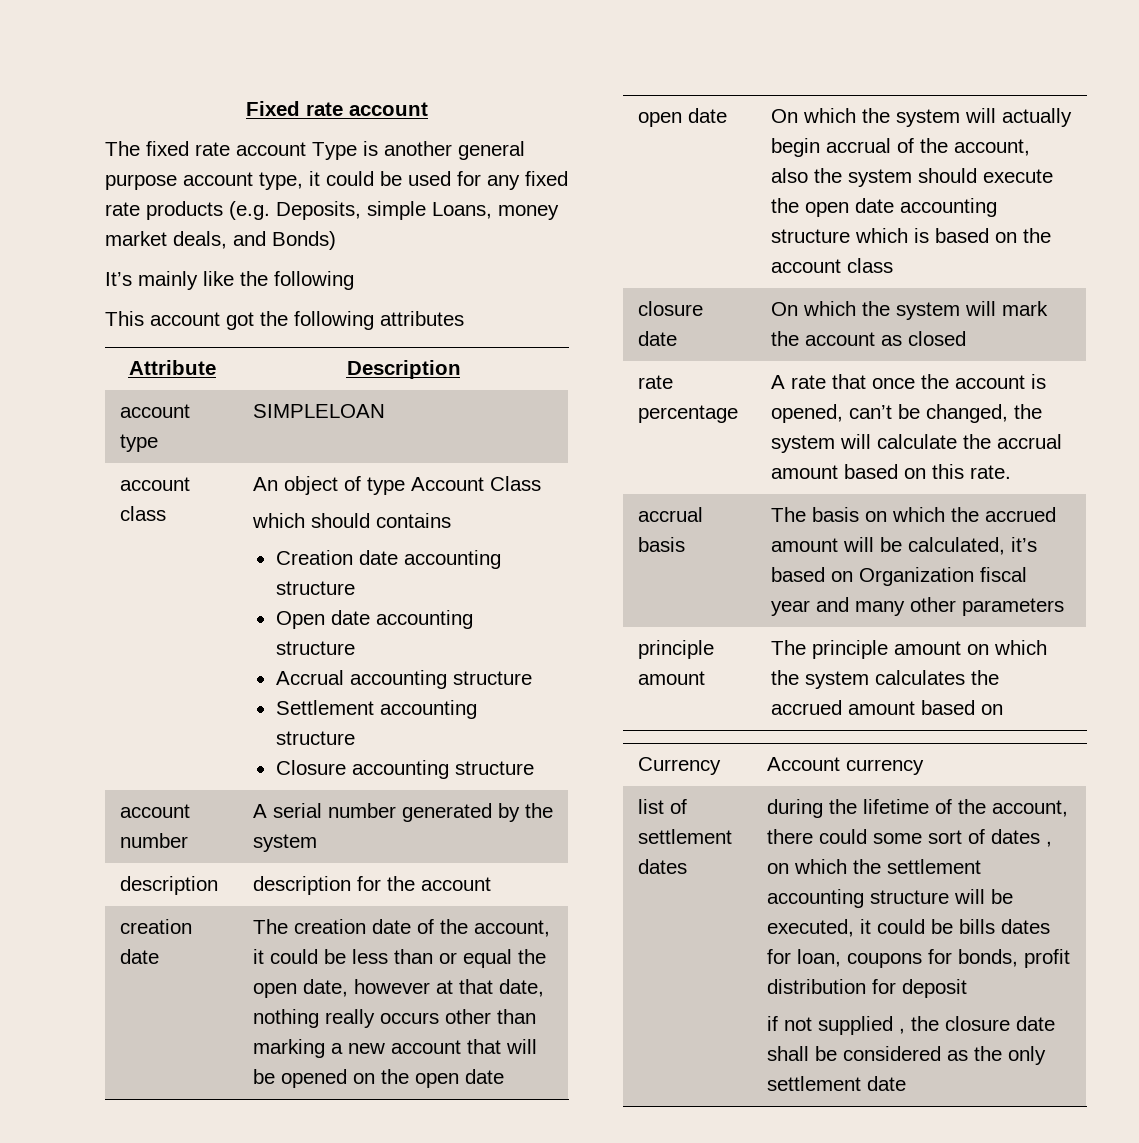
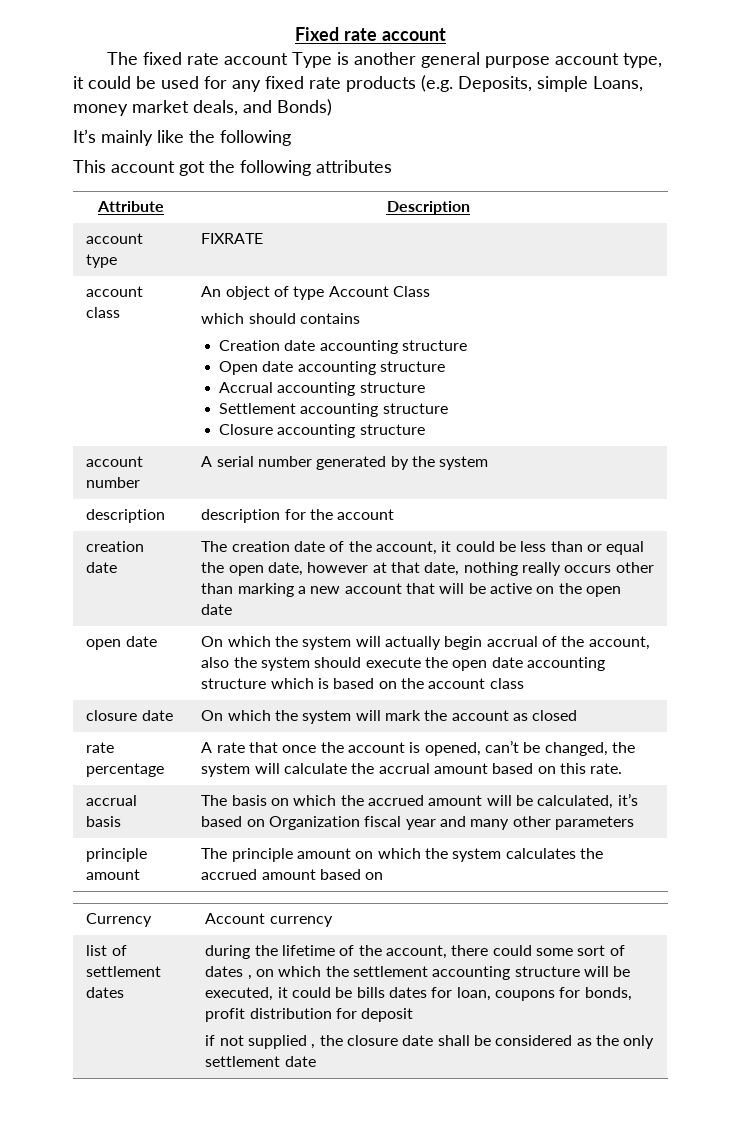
[253,404,386,418] SIMPLELOAN -> [201,233,264,244] FIXRATE
[281,1069,348,1088] opened -> [489,583,532,594] active

